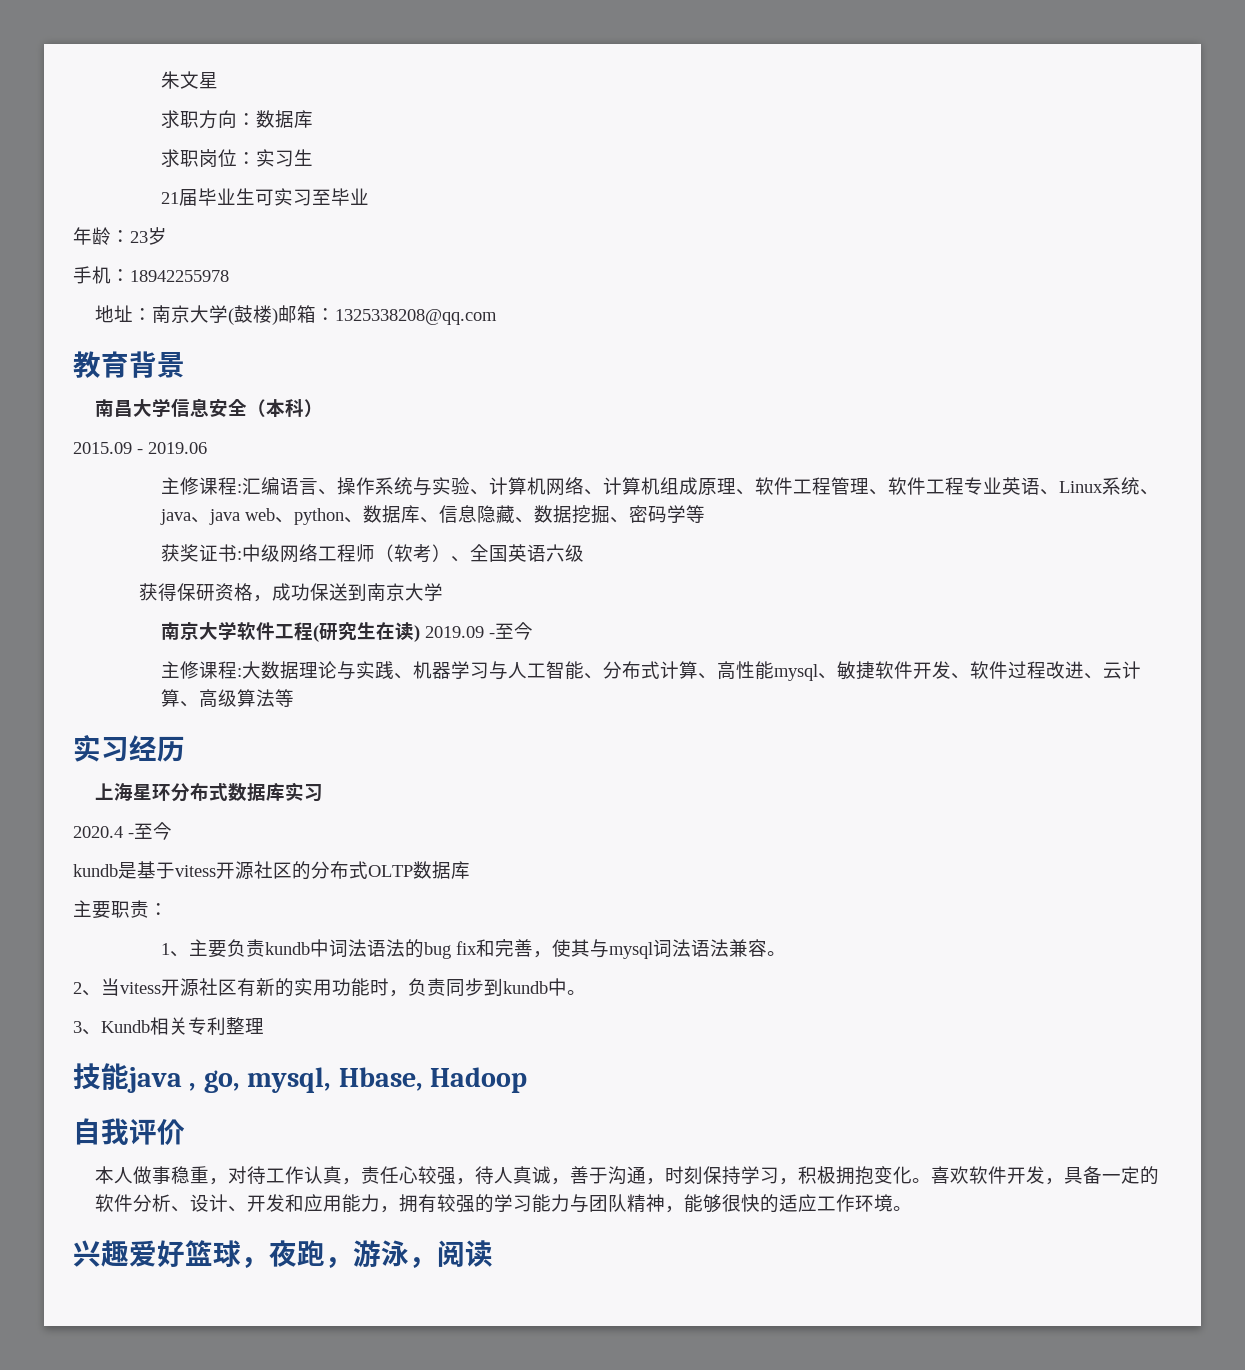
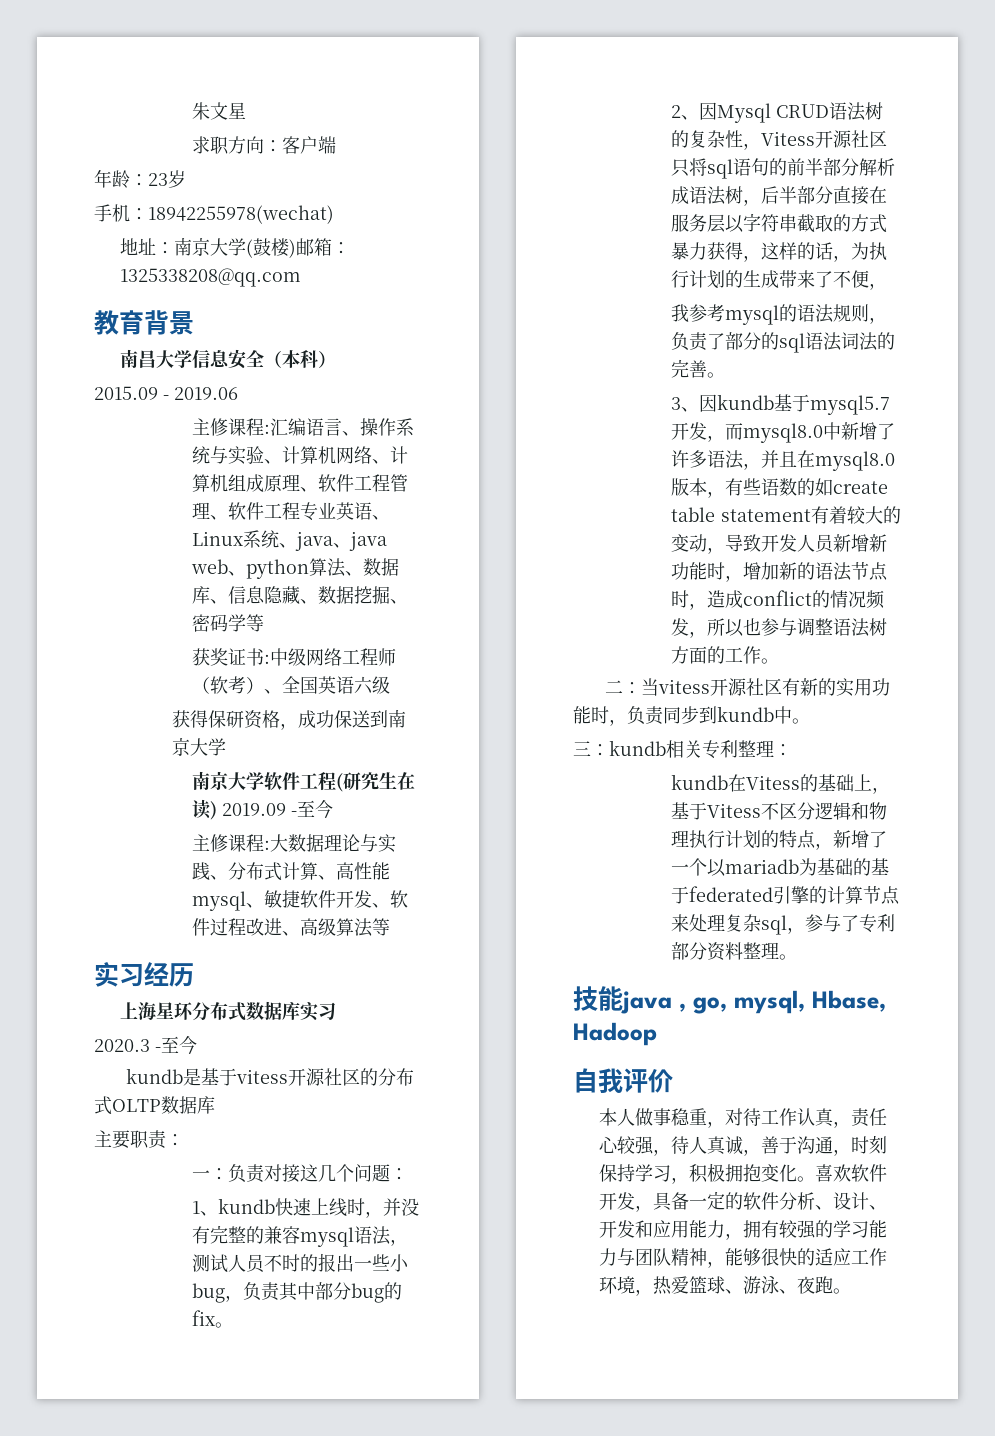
[255,110,313,128] [160,149,313,167] [160,188,369,206] 数据库 // 求职岗位：实习生 // 21届毕业生可实习至毕业 -> [282,136,337,154] 客户端
[130,270,229,282] 18942255978 -> [148,205,334,224] 18942255978(wechat)
(344, 516) none -> [309,558,347,577] 算法
[412,661,603,680] 机器学习与人工智能、 -> (229, 877) none
[1102,661,1141,679] [160,689,199,707] 云计算、 -> (301, 933) none
[73,826,123,838] 2020.4 -> [94,1039,150,1052] 2020.3
[160,939,786,959] [73,982,101,996] 1、主要负责kundb中词法语法的bug fix和完善，使其与mysql词法语法兼容。 // 2、 -> [192,1164,409,1183] [192,1198,420,1218] [192,1225,409,1247] [192,1253,410,1273] [192,1282,403,1303] [192,1310,234,1328] [671,102,884,123] [671,130,888,150] [671,158,896,179] [671,186,888,206] [671,213,888,233] [671,242,888,262] [671,270,888,290] [671,304,888,325] [671,332,896,353] [671,359,726,378] [671,394,891,415] [671,422,896,443] [671,450,896,471] [671,478,889,498] [671,506,901,524] [671,534,888,554] [671,562,889,582] [671,590,886,610] [671,618,888,638] [671,646,780,664] [605,680,642,694] 一：负责对接这几个问题： // 1、kundb快速上线时，并没有完整的兼容mysql语法，测试人员不时的报出一些小bug，负责其中部分bug的fix。 // 2、因Mysql CRUD语法树的复杂性，Vitess开源社区只将sql语句的前半部分解析成语法树，后半部分直接在服务层以字符串截取的方式暴力获得，这样的话，为执行计划的生成带来了不便， // 我参考mysql的语法规则，负责了部分的sql语法词法的完善。 // 3、因kundb基于mysql5.7开发，而mysql8.0中新增了许多语法，并且在mysql8.0版本，有些语数的如create table statement有着较大的变动，导致开发人员新增新功能时，增加新的语法节点时，造成conflict的情况频发，所以也参与调整语法树方面的工作。 // 二：
[73,1020,150,1035] 3、Kundb -> [573,740,666,756] 三：kundb
(264, 1026) none -> [774,744,792,756] [671,774,891,794] [671,802,888,820] [671,830,888,850] [671,858,890,877] [671,886,901,905] [671,914,896,935] [671,942,798,961] ： // kundb在Vitess的基础上，基于Vitess不区分逻辑和物理执行计划的特点，新增了一个以mariadb为基础的基于federated引擎的计算节点来处理复杂sql，参与了专利部分资料整理。
[892,1206,912,1211] [73,1240,493,1268] 。 // 兴趣爱好篮球，夜跑，游泳，阅读 -> [634,1276,851,1296] ，热爱篮球、游泳、夜跑。

